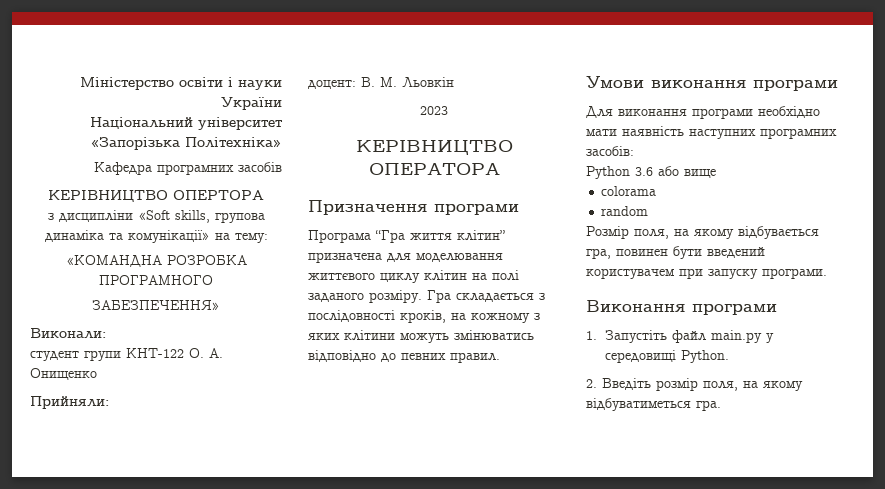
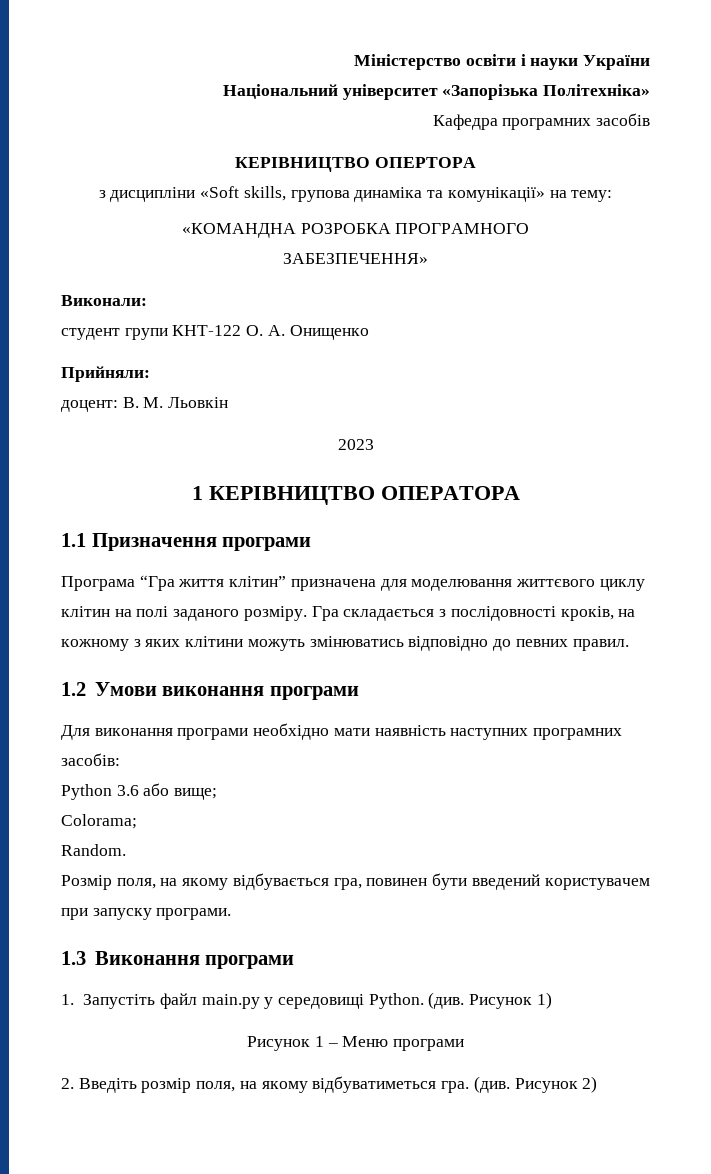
(448, 110) none -> [191,486,203,500] 1
(500, 169) none -> [61,533,86,547] 1.1
(500, 357) none -> [61,682,86,696] 1.2
[684,169,716,178] [601,186,657,196] [601,206,649,216] вище // сolorama // random -> [174,788,218,800] [61,814,137,829] [61,844,126,856] вище; // Сolorama; // Random.
(827, 273) none -> [61,951,86,965] 1.3
(729, 356) none -> [428,992,552,1009] [247,1036,464,1051] (див. Рисунок 1) // Рисунок 1 – Меню програми
(721, 405) none -> [473,1076,598,1093] (див. Рисунок 2)

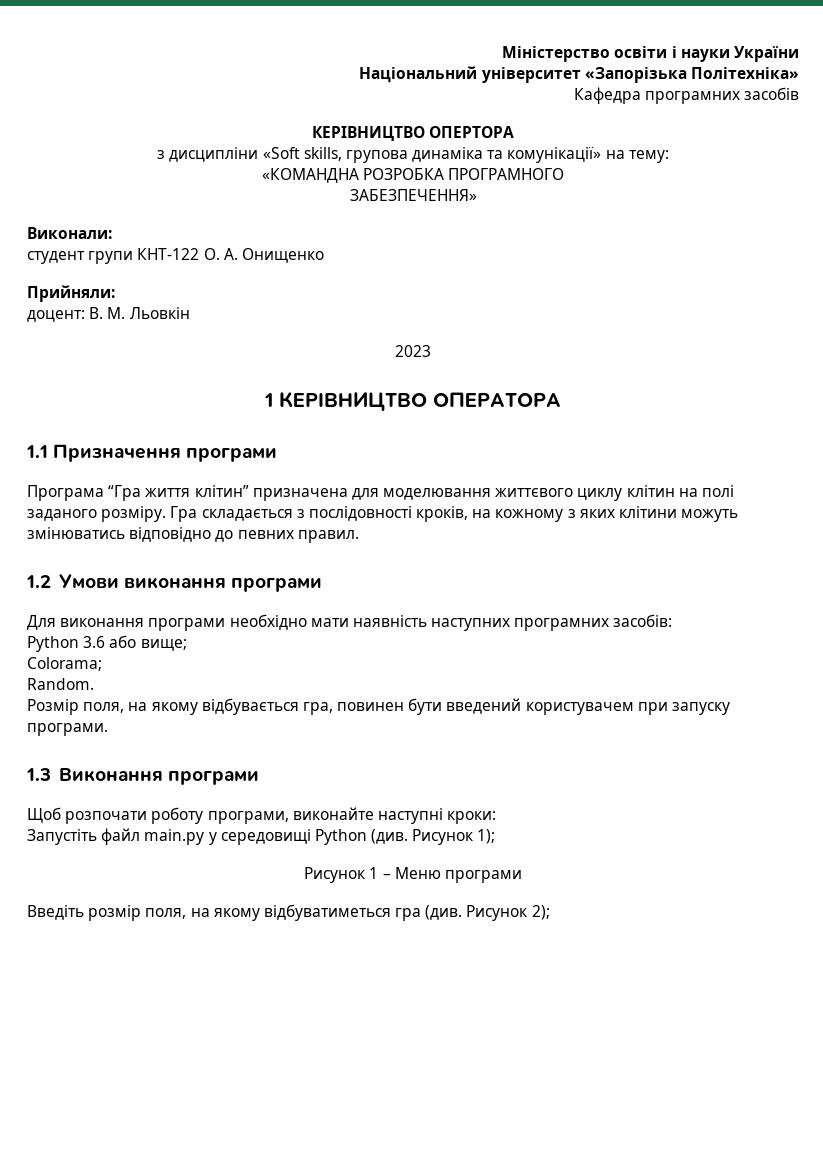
[61,994,74,1005] 1. -> [27,807,497,824] Щоб розпочати роботу програми, виконайте наступні кроки: //
[368,992,552,1009] Python. (див. Рисунок 1) -> [314,829,496,845] Python (див. Рисунок 1);
[61,1078,74,1089] 2. -> (522, 876) none
[441,1076,598,1093] гра. (див. Рисунок 2) -> [395,905,550,921] гра (див. Рисунок 2);

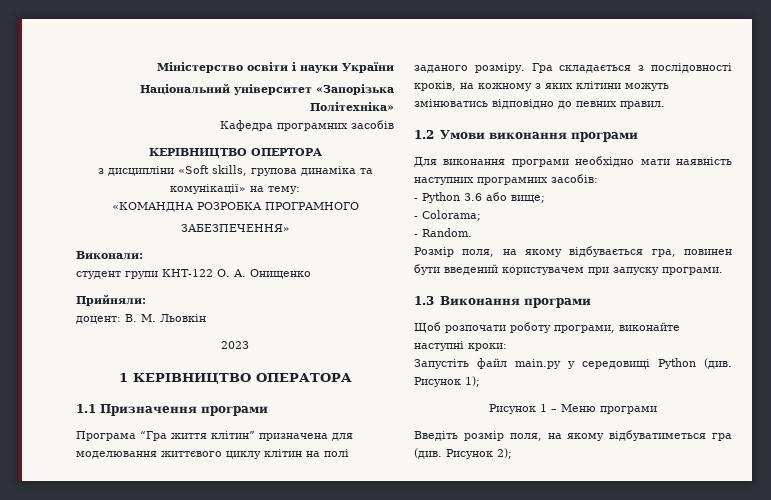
(673, 620) none -> [414,198,418,201] -
(187, 645) none -> [414,216,418,219] -
(102, 664) none -> [414,234,418,237] -

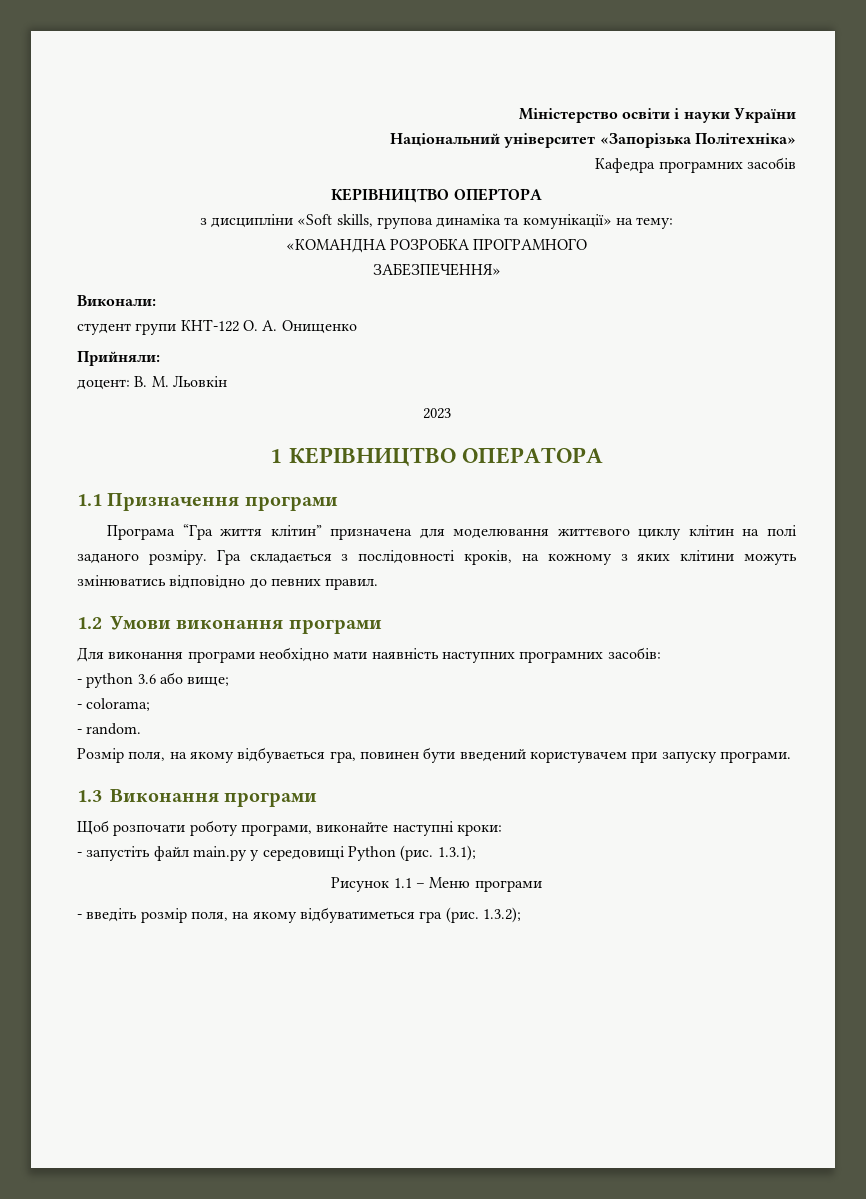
[422,192,460,203] Python -> [86,673,134,688] python
[422,210,481,221] [414,228,472,237] Сolorama; // - Random. -> [86,698,151,711] [77,723,142,735] colorama; // - random.
[414,359,469,369] Запустіть -> [77,846,151,861] - запустіть
[704,358,732,369] [414,376,480,387] [489,404,547,414] (див. Рисунок 1); // Рисунок 1 -> [400,845,476,861] [331,877,412,892] (рис. 1.3.1); // Рисунок 1.1
[414,431,458,441] Введіть -> [77,908,138,922] - введіть
[414,448,512,459] (див. Рисунок 2); -> [445,907,521,923] (рис. 1.3.2);

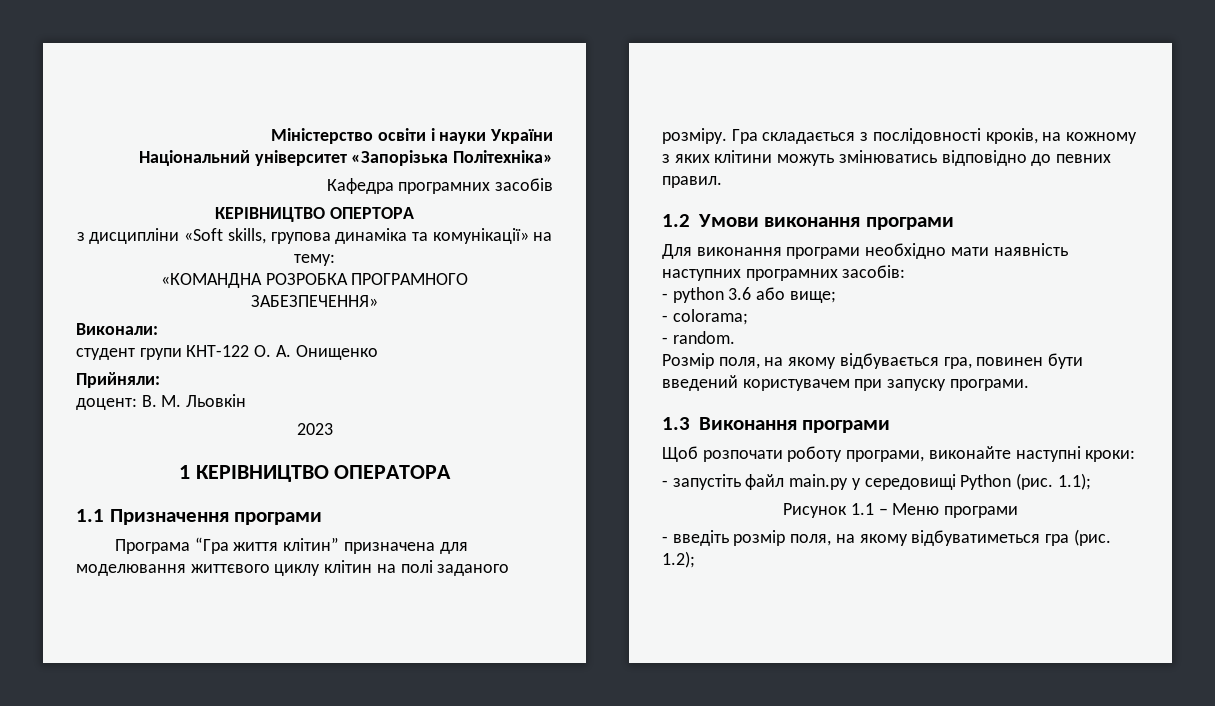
[437,845,476,861] 1.3.1); -> [1057,473,1091,490] 1.1);
[482,907,521,923] 1.3.2); -> [662,551,695,568] 1.2);

